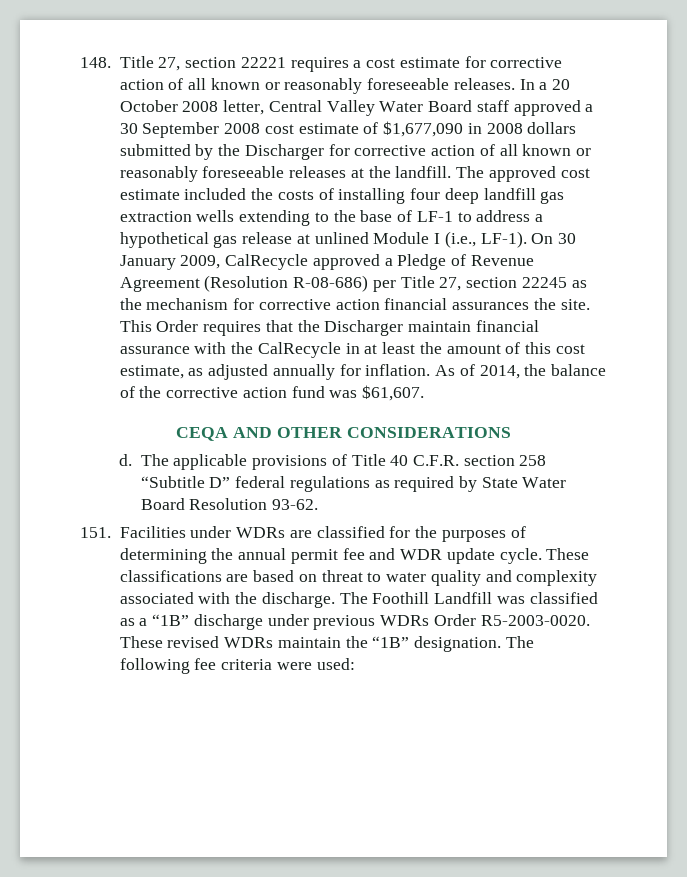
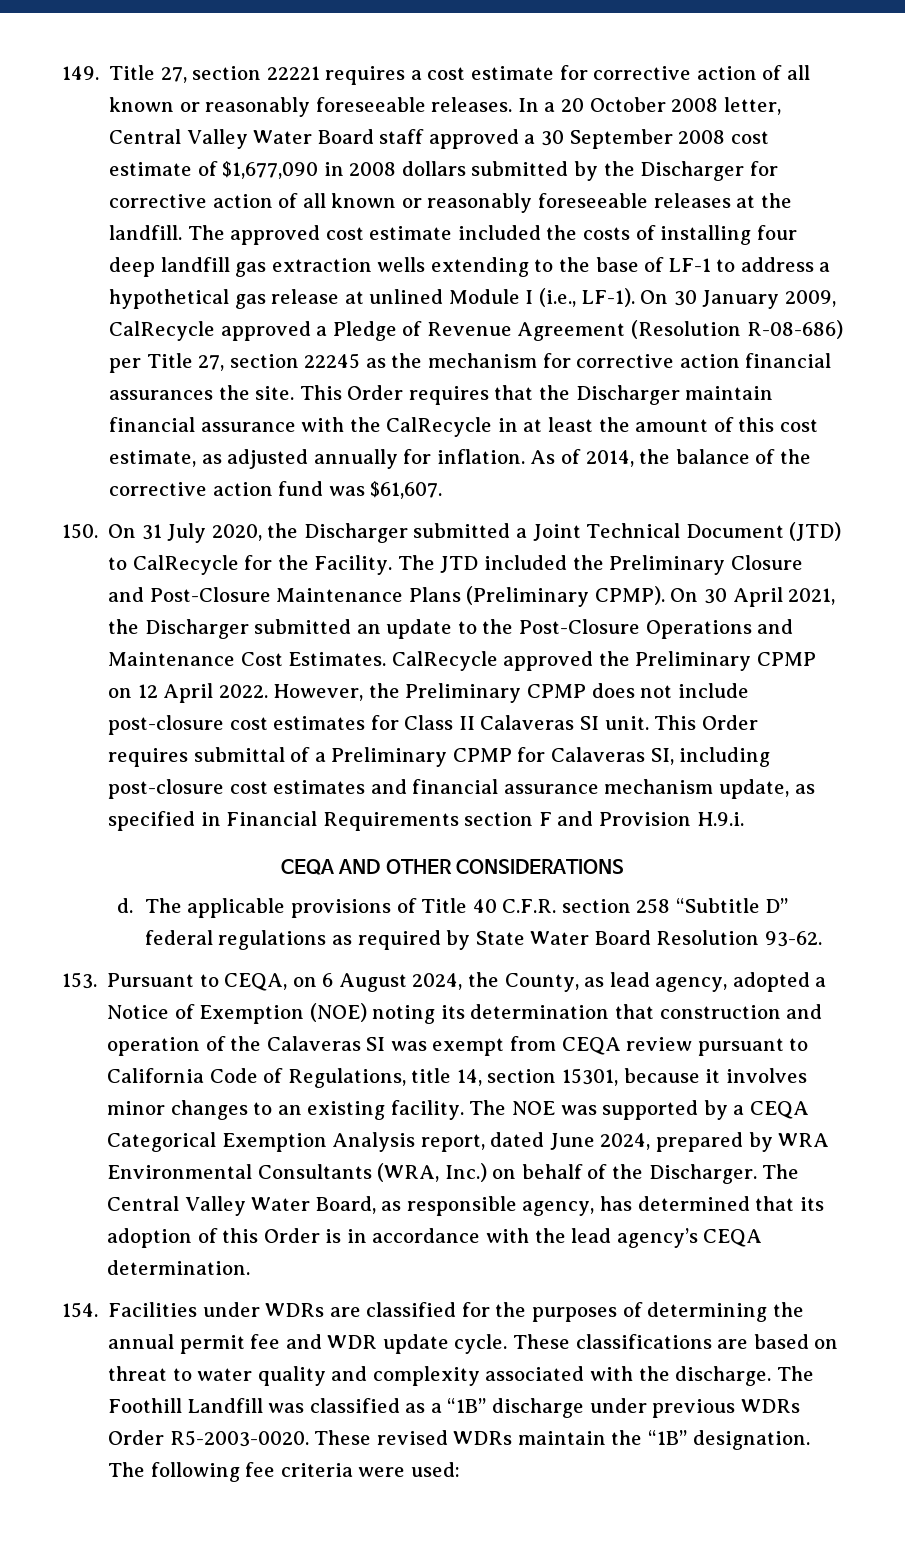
[80,57,111,68] 148. -> [62,66,99,80] 149.
(425, 393) none -> [62,522,842,543] [108,555,803,575] [108,586,836,607] [108,619,794,639] [108,651,816,671] [108,683,749,703] [108,715,758,735] [108,747,771,767] [108,779,815,799] [108,811,744,831] // 150. On 31 July 2020, the Discharger submitted a Joint Technical Document (JTD) to CalRecycle for the Facility. The JTD included the Preliminary Closure and Post-Closure Maintenance Plans (Preliminary CPMP). On 30 April 2021, the Discharger submitted an update to the Post-Closure Operations and Maintenance Cost Estimates. CalRecycle approved the Preliminary CPMP on 12 April 2022. However, the Preliminary CPMP does not include post-closure cost estimates for Class II Calaveras SI unit. This Order requires submittal of a Preliminary CPMP for Calaveras SI, including post-closure cost estimates and financial assurance mechanism update, as specified in Financial Requirements section F and Provision H.9.i.
[80,527,111,538] 151. -> [62,972,827,992] [107,1003,823,1024] [107,1036,809,1056] [107,1068,807,1088] [107,1100,809,1120] [107,1132,830,1152] [107,1163,800,1184] [107,1196,824,1216] [107,1228,763,1248] [107,1260,251,1275] [62,1302,98,1318] 153. Pursuant to CEQA, on 6 August 2024, the County, as lead agency, adopted a Notice of Exemption (NOE) noting its determination that construction and operation of the Calaveras SI was exempt from CEQA review pursuant to California Code of Regulations, title 14, section 15301, because it involves minor changes to an existing facility. The NOE was supported by a CEQA Categorical Exemption Analysis report, dated June 2024, prepared by WRA Environmental Consultants (WRA, Inc.) on behalf of the Discharger. The Central Valley Water Board, as responsible agency, has determined that its adoption of this Order is in accordance with the lead agency’s CEQA determination. // 154.

